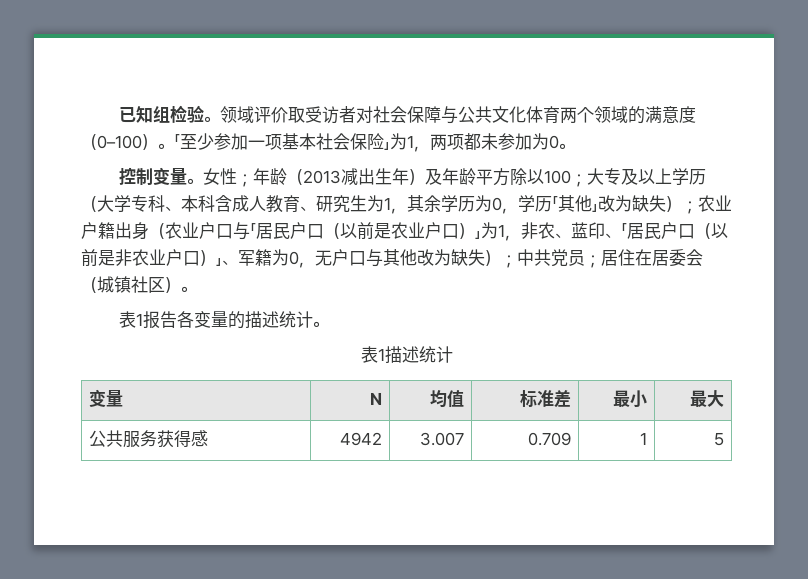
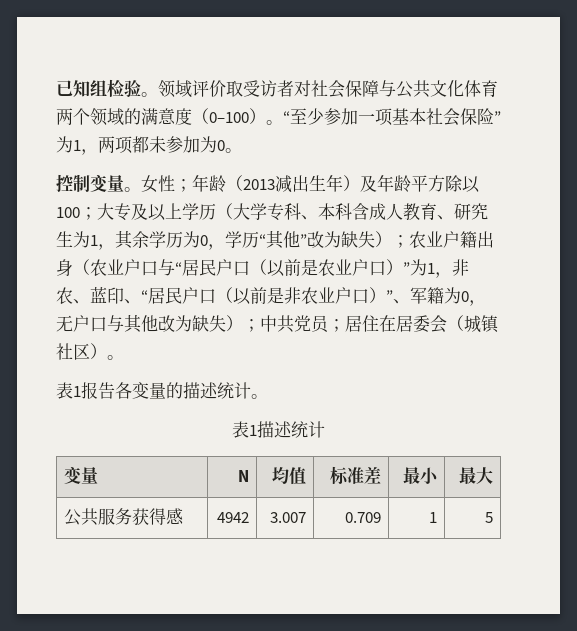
[174,134,180,148] 「 -> [283,111,290,123] “
[384,142,390,150] 」 -> [494,111,501,123] ”
[552,195,598,212] 「其他」 -> [259,230,307,249] “其他”
[250,223,256,237] 「 -> [175,262,182,274] “
[475,231,481,239] 」 -> [403,262,410,274] ”
[621,223,627,237] 「 -> [141,290,148,302] “
[216,258,222,266] 」 -> [386,290,393,302] ”

